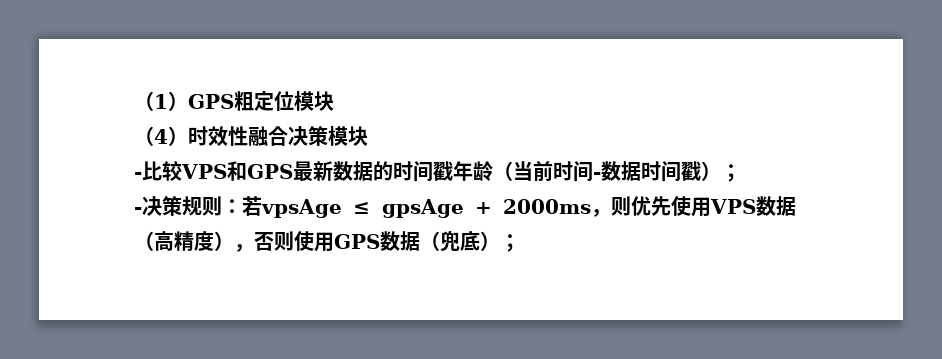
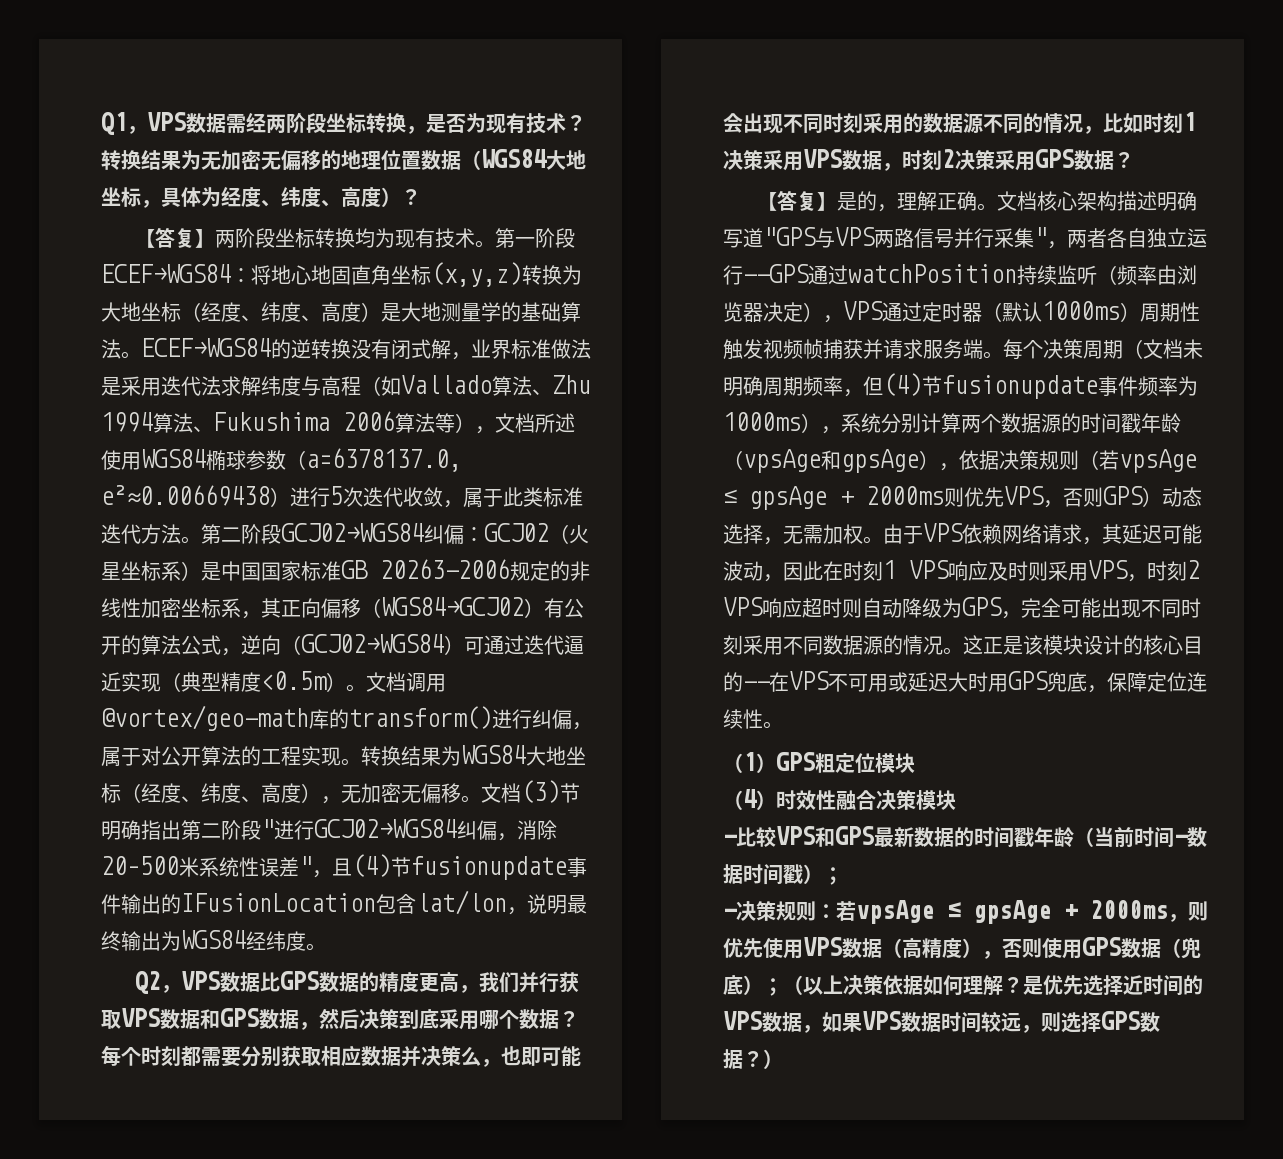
(134, 101) none -> [101,112,586,135] [101,149,586,171] [101,187,421,208] [135,227,576,248] [101,262,582,287] [101,302,581,322] [101,338,591,360] [101,375,591,396] [101,411,575,434] [101,448,462,472] [101,485,583,508] [101,523,589,545] [101,559,590,581] [101,597,584,619] [101,634,584,656] [101,671,446,692] [101,705,592,731] [101,745,586,767] [101,780,580,804] [101,819,557,841] [101,854,587,880] [101,890,587,915] [101,930,326,951] [135,971,580,994] [101,1008,579,1030] [101,1045,581,1067] [723,112,1196,134] [723,149,1134,171] [757,190,1198,212] [723,227,1207,249] [723,264,1197,285] [723,301,1200,323] [723,339,1203,360] [723,373,1198,399] [723,412,1181,434] [723,449,1197,473] [723,486,1202,510] [723,523,1202,545] [723,560,1200,582] [723,597,1201,619] [723,635,1203,655] [723,671,1207,693] [723,709,783,729] Q1，VPS数据需经两阶段坐标转换，是否为现有技术？转换结果为无加密无偏移的地理位置数据（WGS84大地坐标，具体为经度、纬度、高度）？ // 【答复】两阶段坐标转换均为现有技术。第一阶段ECEF→WGS84：将地心地固直角坐标(x,y,z)转换为大地坐标（经度、纬度、高度）是大地测量学的基础算法。ECEF→WGS84的逆转换没有闭式解，业界标准做法是采用迭代法求解纬度与高程（如Vallado算法、Zhu 1994算法、Fukushima 2006算法等），文档所述使用WGS84椭球参数（a=6378137.0, e²≈0.00669438）进行5次迭代收敛，属于此类标准迭代方法。第二阶段GCJ02→WGS84纠偏：GCJ02（火星坐标系）是中国国家标准GB 20263—2006规定的非线性加密坐标系，其正向偏移（WGS84→GCJ02）有公开的算法公式，逆向（GCJ02→WGS84）可通过迭代逼近实现（典型精度<0.5m）。文档调用@vortex/geo-math库的transform()进行纠偏，属于对公开算法的工程实现。转换结果为WGS84大地坐标（经度、纬度、高度），无加密无偏移。文档(3)节明确指出第二阶段"进行GCJ02→WGS84纠偏，消除20–500米系统性误差"，且(4)节fusionupdate事件输出的IFusionLocation包含lat/lon，说明最终输出为WGS84经纬度。 // Q2，VPS数据比GPS数据的精度更高，我们并行获取VPS数据和GPS数据，然后决策到底采用哪个数据？每个时刻都需要分别获取相应数据并决策么，也即可能会出现不同时刻采用的数据源不同的情况，比如时刻1决策采用VPS数据，时刻2决策采用GPS数据？ // 【答复】是的，理解正确。文档核心架构描述明确写道"GPS与VPS两路信号并行采集"，两者各自独立运行——GPS通过watchPosition持续监听（频率由浏览器决定），VPS通过定时器（默认1000ms）周期性触发视频帧捕获并请求服务端。每个决策周期（文档未明确周期频率，但(4)节fusionupdate事件频率为1000ms），系统分别计算两个数据源的时间戳年龄（vpsAge和gpsAge），依据决策规则（若vpsAge ≤ gpsAge + 2000ms则优先VPS，否则GPS）动态选择，无需加权。由于VPS依赖网络请求，其延迟可能波动，因此在时刻1 VPS响应及时则采用VPS，时刻2 VPS响应超时则自动降级为GPS，完全可能出现不同时刻采用不同数据源的情况。这正是该模块设计的核心目的——在VPS不可用或延迟大时用GPS兜底，保障定位连续性。 //
(520, 243) none -> [783,975,1203,996] [723,1011,1160,1033] [723,1049,783,1069] （以上决策依据如何理解？是优先选择近时间的VPS数据，如果VPS数据时间较远，则选择GPS数据？）

